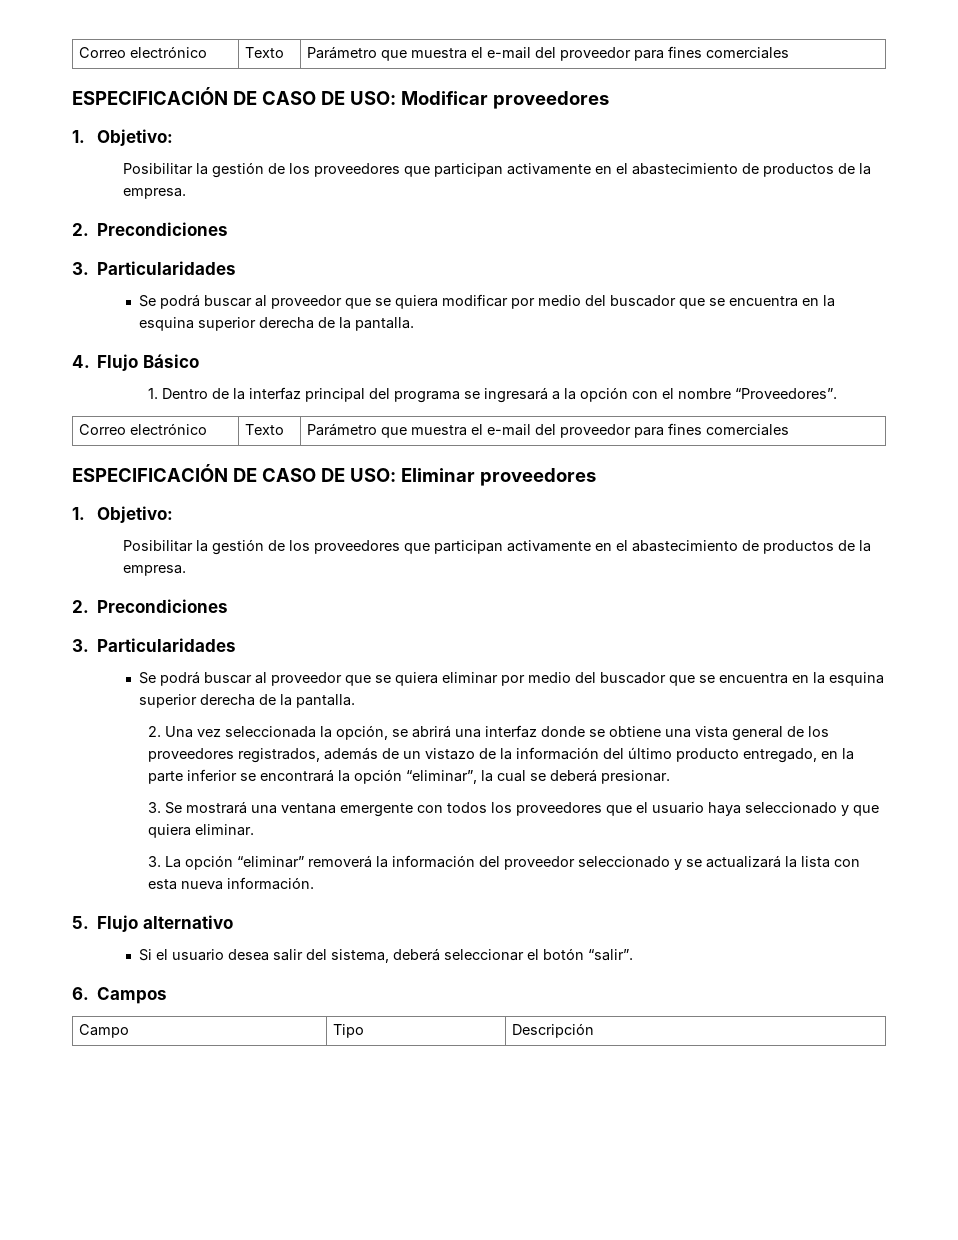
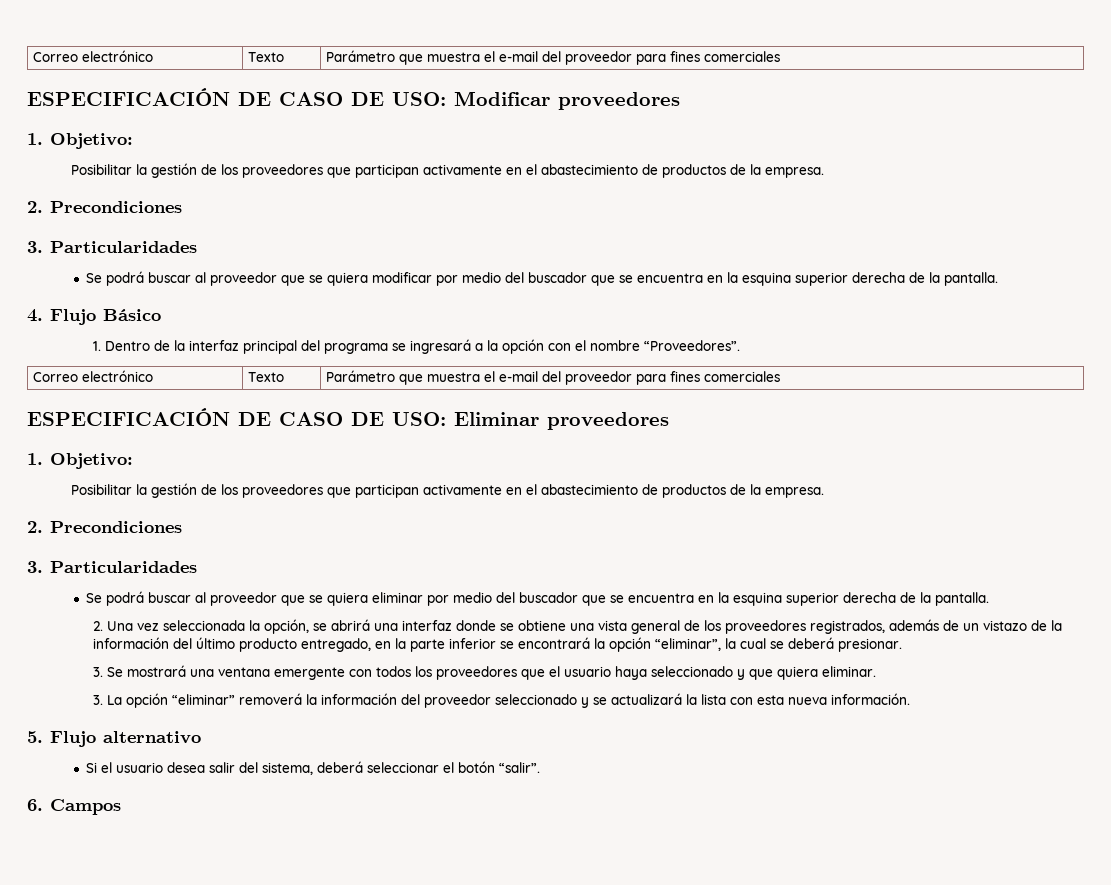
[79,1024,130,1038] [333,1024,365,1038] [512,1023,595,1038] // Campo | Tipo | Descripción -> (121, 807) none

